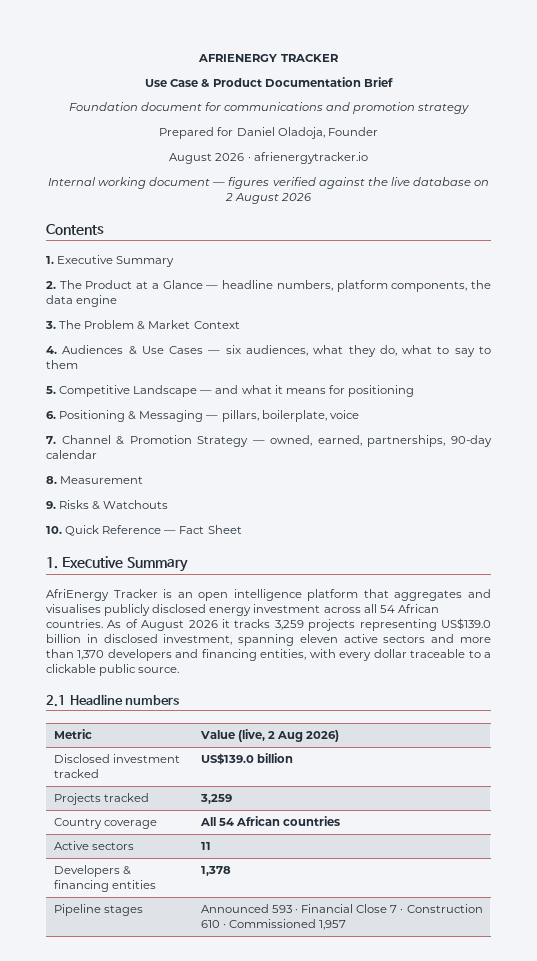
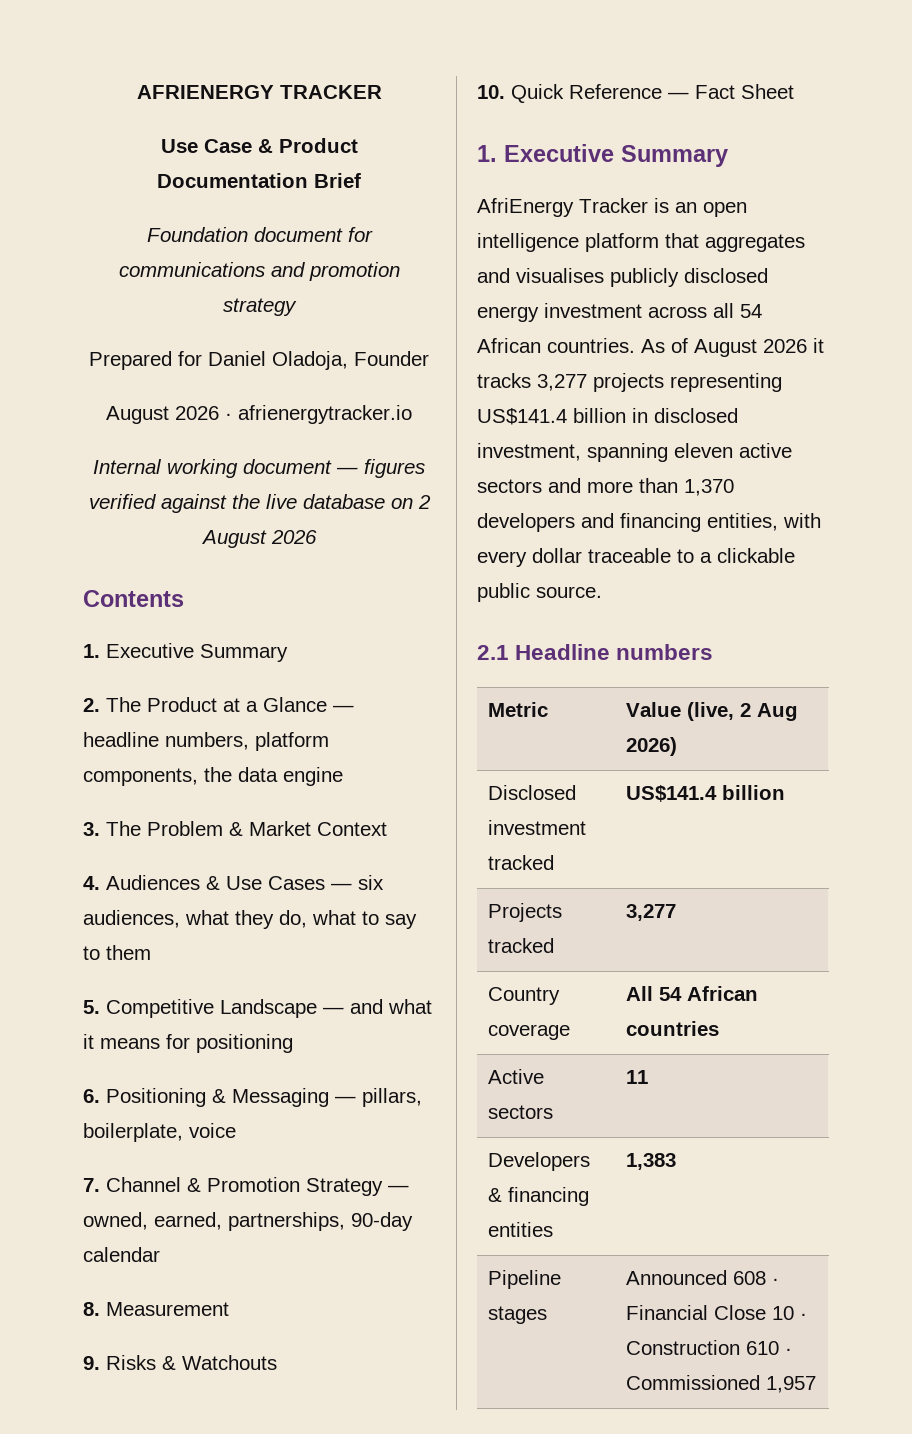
[274,620,304,630] 3,259 -> [537,374,587,391] 3,277
[441,618,491,630] US$139.0 -> [477,408,567,425] US$141.4
[200,753,254,765] US$139.0 -> [626,785,718,802] US$141.4
[199,794,232,804] 3,259 -> [626,904,677,921] 3,277
[200,866,231,876] 1,378 -> [626,1153,677,1170] 1,383
[271,905,292,913] 593 -> [733,1271,767,1285] 608
[390,905,398,913] 7 -> [772,1306,795,1320] 10

